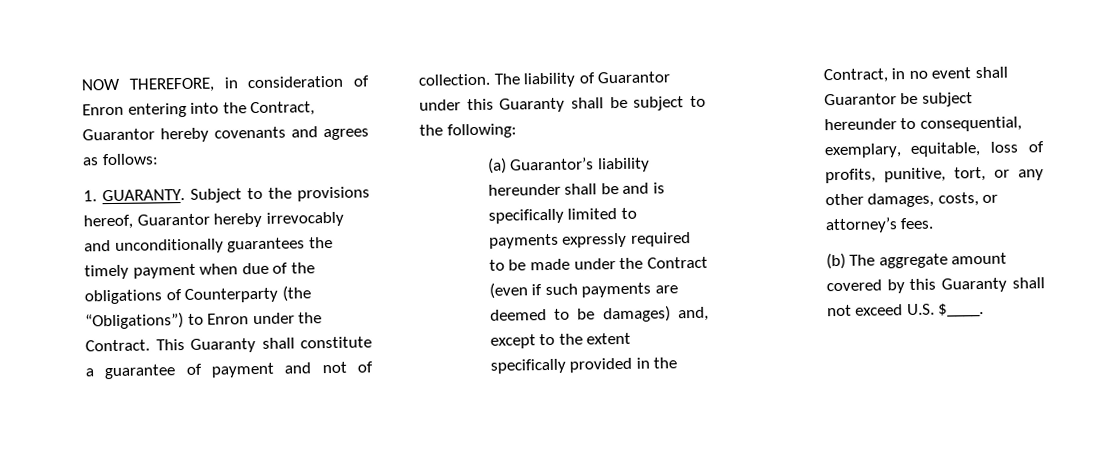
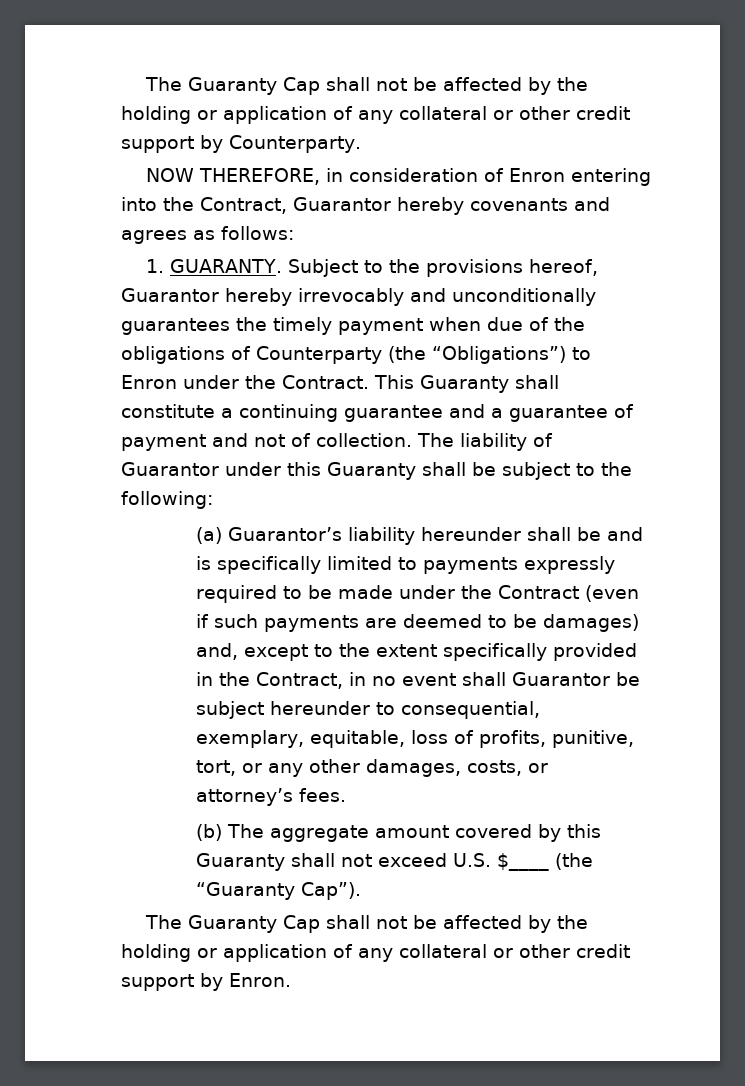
(81, 84) none -> [144,77,588,95] [121,106,630,124] [121,135,361,153] The Guaranty Cap shall not be affected by the holding or application of any collateral or other credit support by Counterparty. //
(94, 372) none -> [239,404,503,422] continuing guarantee and a
[938,302,985,318] $____. -> [497,853,594,871] [196,882,362,900] [144,915,588,933] [121,944,630,962] [121,973,291,991] $____ (the “Guaranty Cap”). // The Guaranty Cap shall not be affected by the holding or application of any collateral or other credit support by Enron.

